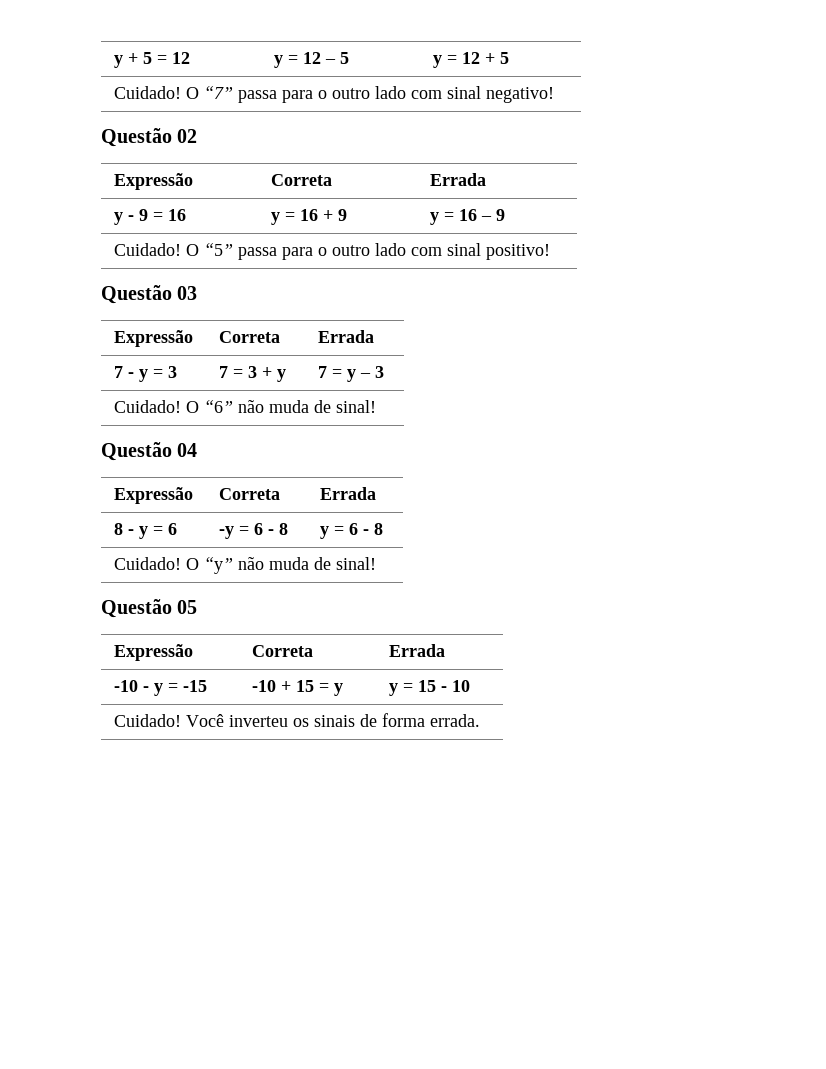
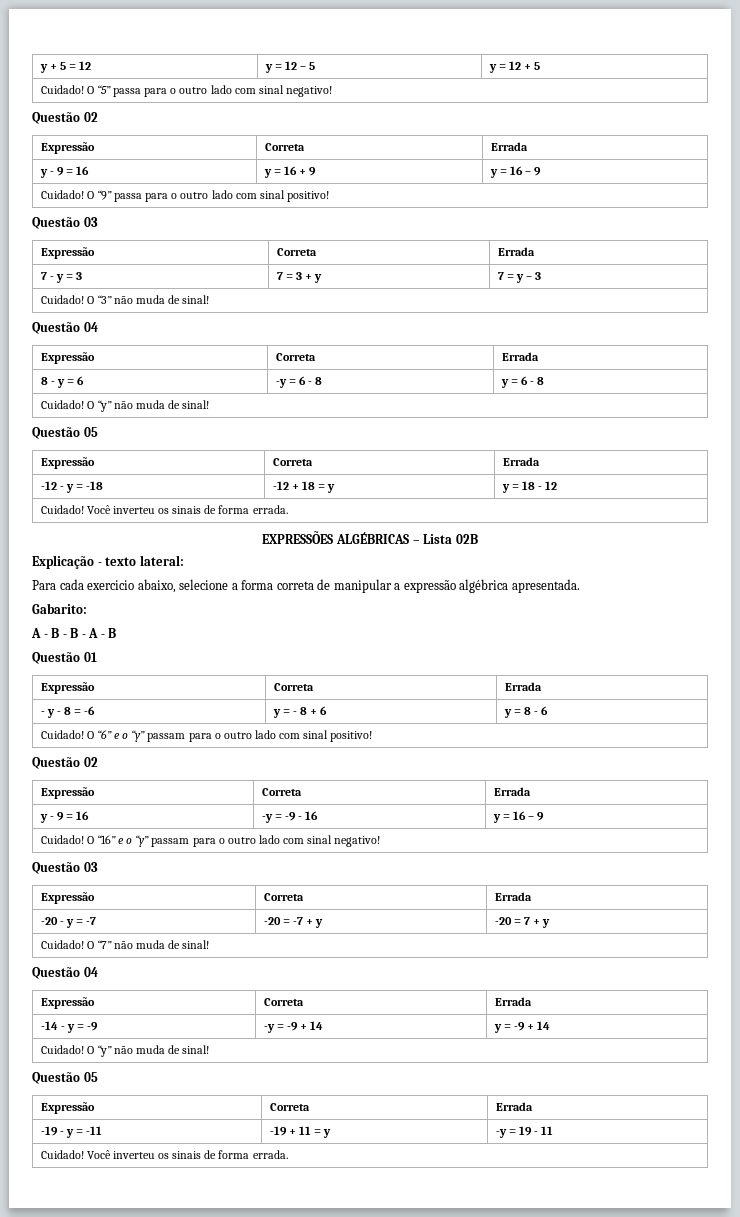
[203,86,233,99] “7” -> [97,85,112,94] “5”
[203,243,233,256] “5” -> [97,190,113,200] “9”
[203,400,233,413] “6” -> [97,295,113,304] “3”
[113,680,207,696] [251,680,314,692] -10 - y = -15 | -10 + 15 -> [40,481,104,493] [272,481,316,490] -12 - y = -18 | -12 + 18
[417,680,470,692] [113,713,480,727] 15 - 10 // Cuidado! Você inverteu os sinais de forma errada. -> [522,481,558,490] [40,505,288,514] [262,531,478,544] [32,555,184,569] [32,579,580,593] [32,603,87,614] [31,628,117,638] [32,652,97,664] [40,682,95,694] [273,683,314,691] [504,682,542,691] [40,706,96,718] [272,706,328,718] [503,706,549,718] [40,730,373,742] [32,757,98,769] [40,787,95,799] [261,788,302,796] [493,787,531,796] [39,811,90,823] [261,811,319,823] [492,811,545,823] [40,835,381,847] [32,862,98,874] [40,892,95,904] [263,893,304,901] [494,892,532,901] [40,917,97,928] [263,917,324,928] [494,917,551,928] [40,940,210,949] [32,967,98,979] [40,997,95,1009] [263,998,304,1006] [494,997,532,1006] [40,1021,99,1033] [263,1021,324,1033] [493,1021,551,1033] [40,1045,210,1057] [32,1072,98,1084] [40,1102,95,1114] [269,1103,310,1111] [495,1102,533,1111] [40,1126,103,1138] [269,1126,332,1138] [495,1126,554,1138] [40,1150,288,1159] 18 - 12 // Cuidado! Você inverteu os sinais de forma errada. // EXPRESSÕES ALGÉBRICAS – Lista 02B // Explicação - texto lateral: // Para cada exercicio abaixo, selecione a forma correta de manipular a expressão algébrica apresentada. // Gabarito: // A - B - B - A - B // Questão 01 // Expressão | Correta | Errada // - y - 8 = -6 | y = - 8 + 6 | y = 8 - 6 // Cuidado! O “6” e o “y” passam para o outro lado com sinal positivo! // Questão 02 // Expressão | Correta | Errada // y - 9 = 16 | -y = -9 - 16 | y = 16 – 9 // Cuidado! O “16” e o “y” passam para o outro lado com sinal negativo! // Questão 03 // Expressão | Correta | Errada // -20 - y = -7 | -20 = -7 + y | -20 = 7 + y // Cuidado! O “7” não muda de sinal! // Questão 04 // Expressão | Correta | Errada // -14 - y = -9 | -y = -9 + 14 | y = -9 + 14 // Cuidado! O “y” não muda de sinal! // Questão 05 // Expressão | Correta | Errada // -19 - y = -11 | -19 + 11 = y | -y = 19 - 11 // Cuidado! Você inverteu os sinais de forma errada.

